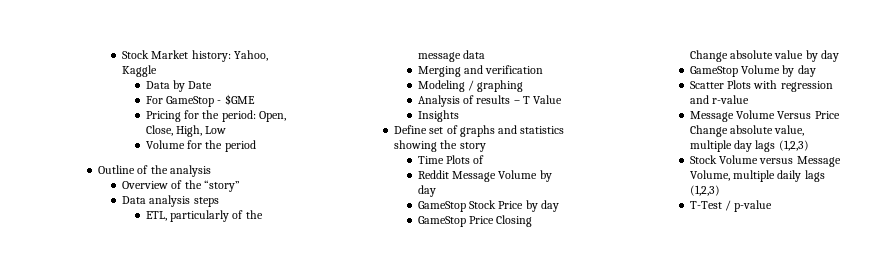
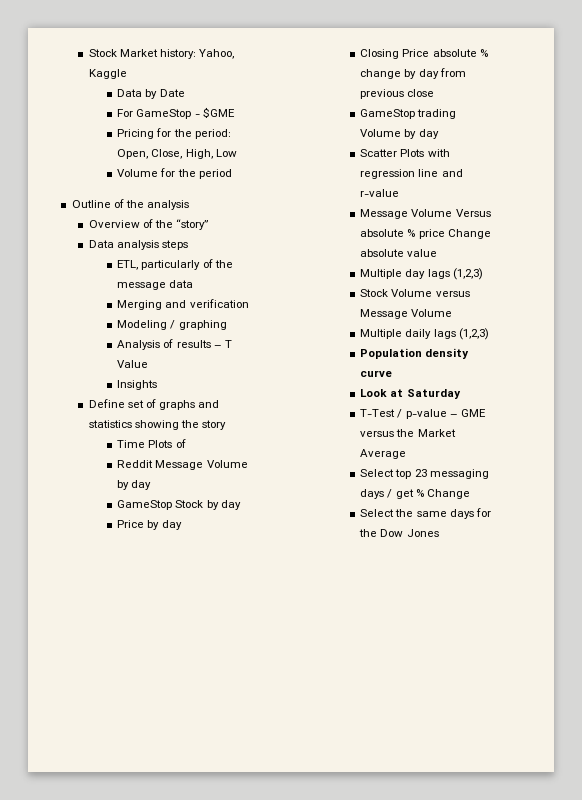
(497, 204) none -> [206,500,241,510] by day //
[417,215,533,227] [689,50,839,62] [689,66,738,77] GameStop Price Closing Change absolute value by day // GameStop -> [360,49,488,59] [360,68,466,79] [360,89,435,99] [360,109,457,119] Closing Price absolute % change by day from previous close // GameStop trading
(833, 86) none -> [418,169,439,177] line
[814,111,840,119] [689,125,805,137] [689,140,732,152] Price Change absolute value, multiple -> [360,229,491,239] [360,249,438,257] [360,269,403,279] absolute % price Change absolute value // Multiple
[689,170,776,182] Volume, multiple -> [411,309,453,317] [360,329,403,339] Volume // Multiple
[689,200,773,212] T-Test / p-value -> [360,348,470,359] [360,370,393,377] [360,389,461,399] [360,409,486,419] [360,429,456,437] [360,449,407,459] [360,469,489,479] [360,489,470,499] [360,508,491,519] [359,529,439,537] Population density curve // Look at Saturday // T-Test / p-value – GME versus the Market Average // Select top 23 messaging days / get % Change // Select the same days for the Dow Jones

